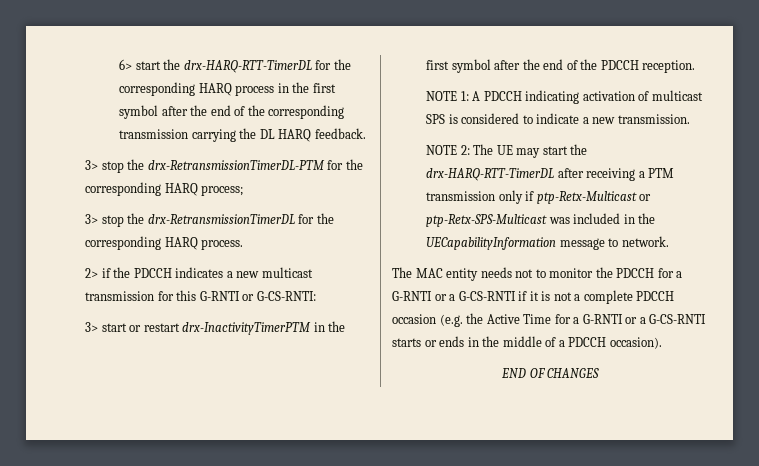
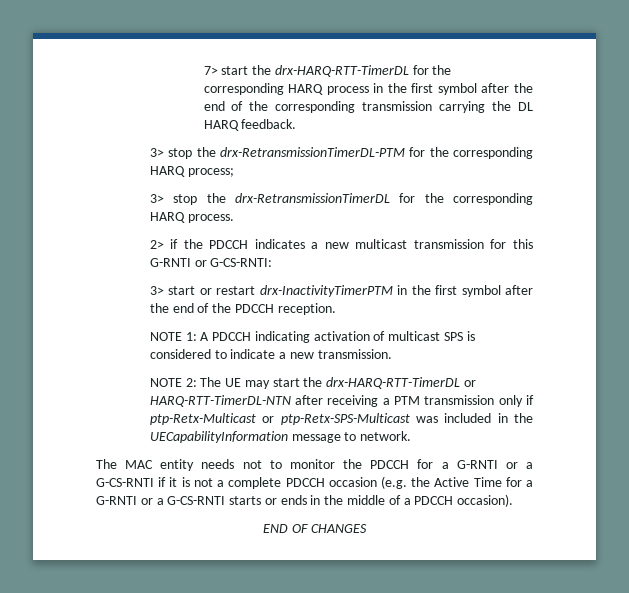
[119,59,133,70] 6> -> [203,66,218,75] 7>
(555, 174) none -> [463,380,476,387] [149,395,291,407] or HARQ-RTT-TimerDL-NTN

